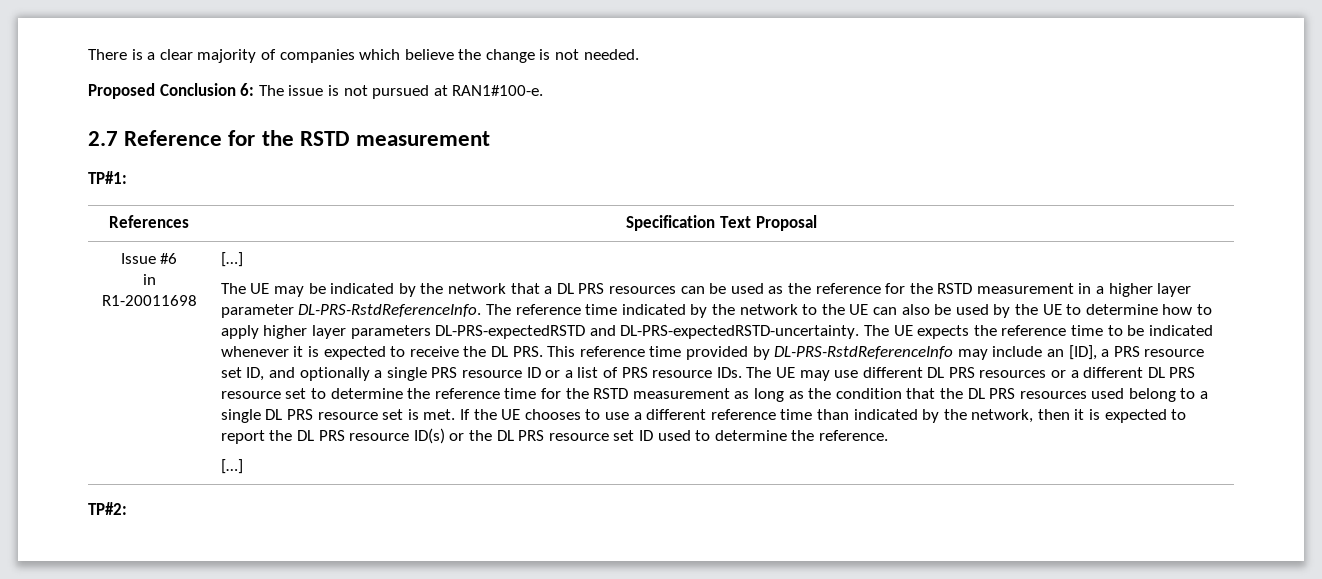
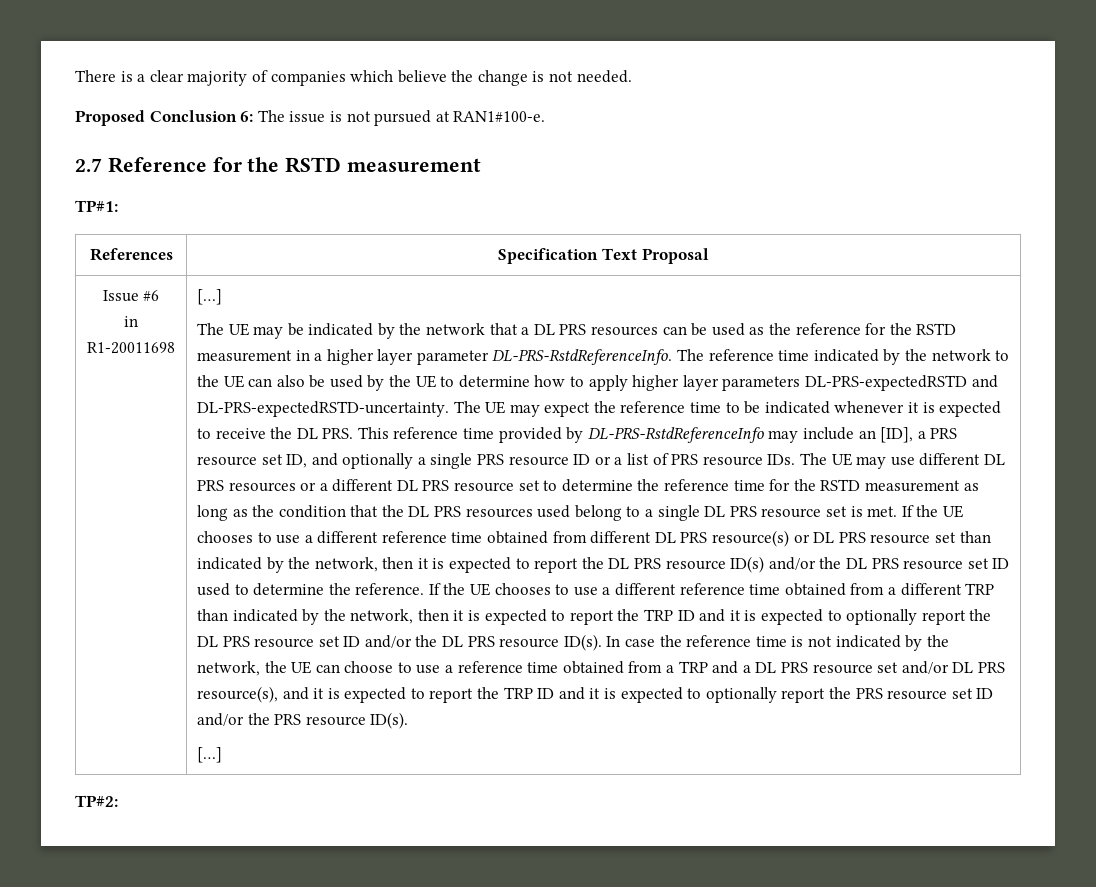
[917,325,970,339] expects -> [509,402,591,417] may expect
(813, 414) none -> [487,530,956,547] obtained from different DL PRS resource(s) or DL PRS resource set
[449,433,465,441] or -> [768,557,816,570] and/or
(888, 435) none -> [428,583,995,596] [196,609,992,625] [196,634,949,651] [196,661,1005,676] [196,686,994,703] [196,712,409,729] If the UE chooses to use a different reference time obtained from a different TRP than indicated by the network, then it is expected to report the TRP ID and it is expected to optionally report the DL PRS resource set ID and/or the DL PRS resource ID(s). In case the reference time is not indicated by the network, the UE can choose to use a reference time obtained from a TRP and a DL PRS resource set and/or DL PRS resource(s), and it is expected to report the TRP ID and it is expected to optionally report the PRS resource set ID and/or the PRS resource ID(s).

